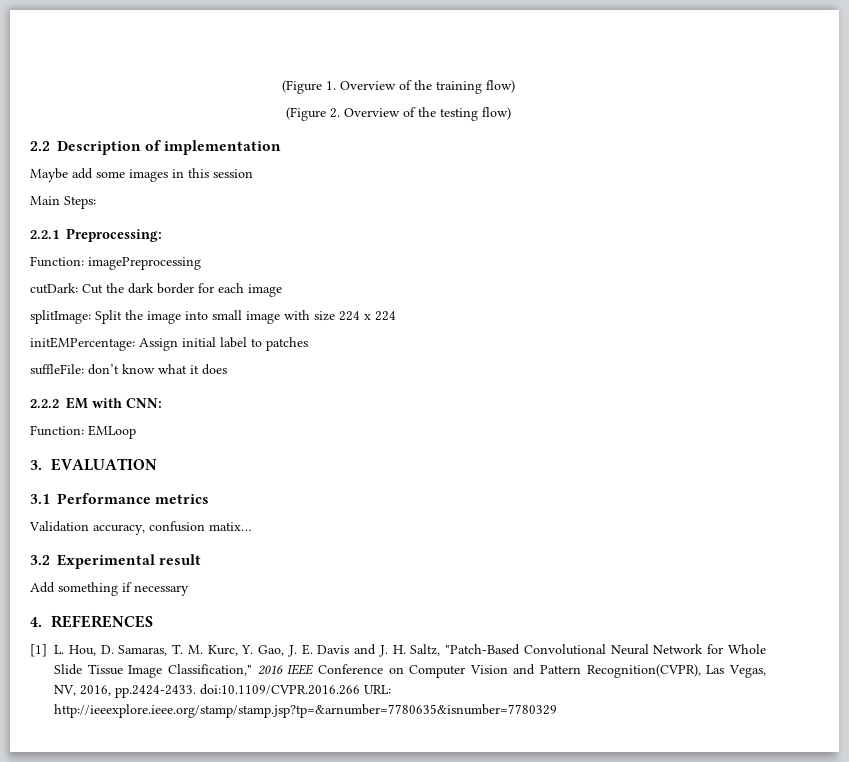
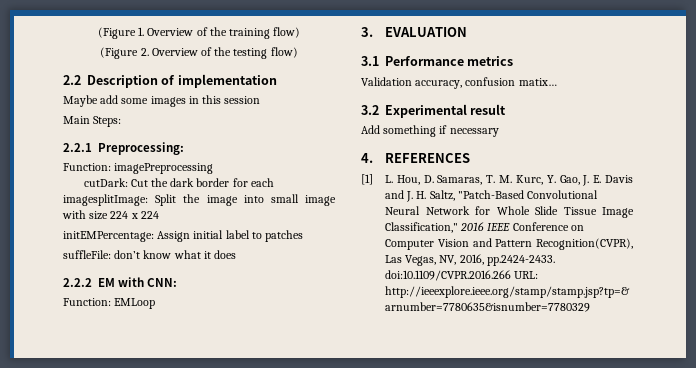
[248,284,282,297] [30,310,91,324] image // splitImage: -> [63,194,148,206] imagesplitImage:

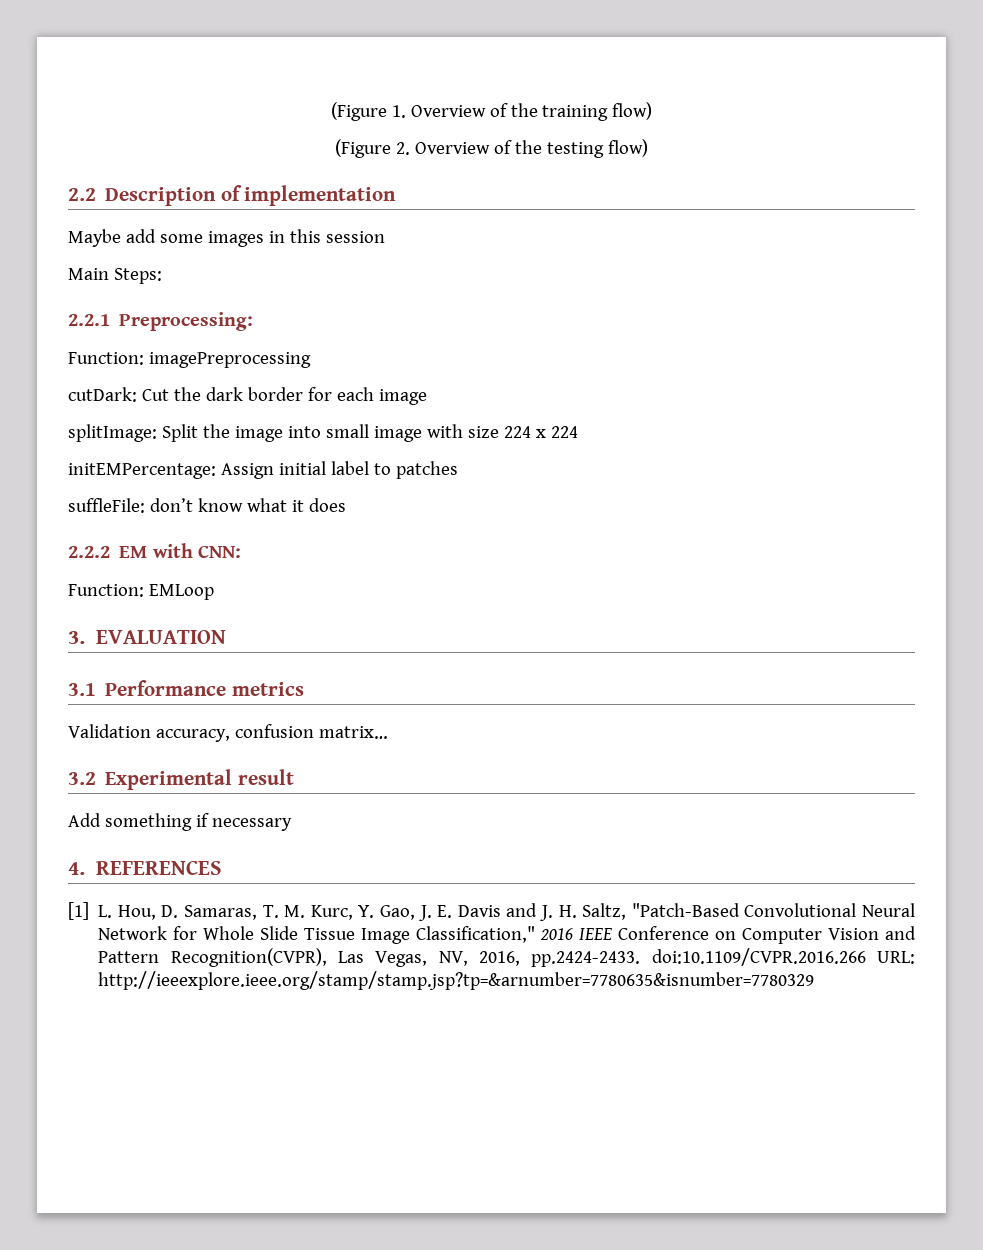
[63,194,148,206] imagesplitImage: -> [378,389,427,405] [68,424,157,442] image // splitImage:
[518,78,557,86] matix… -> [318,726,388,739] matrix…

